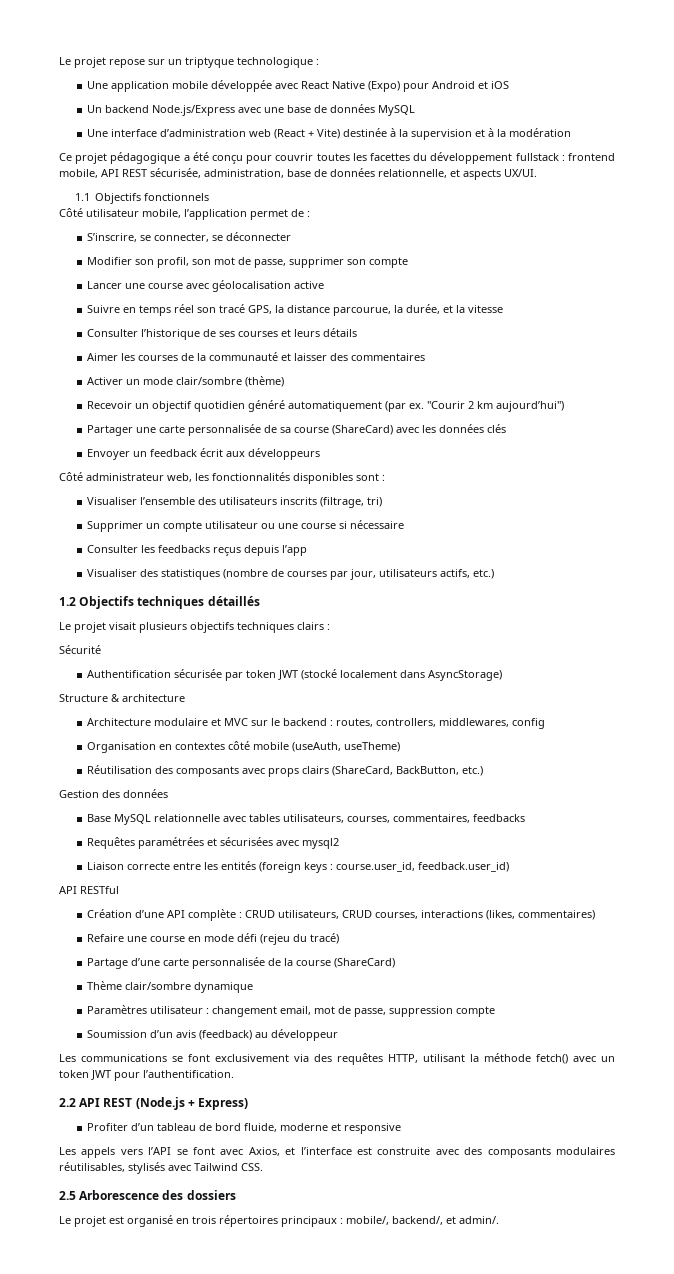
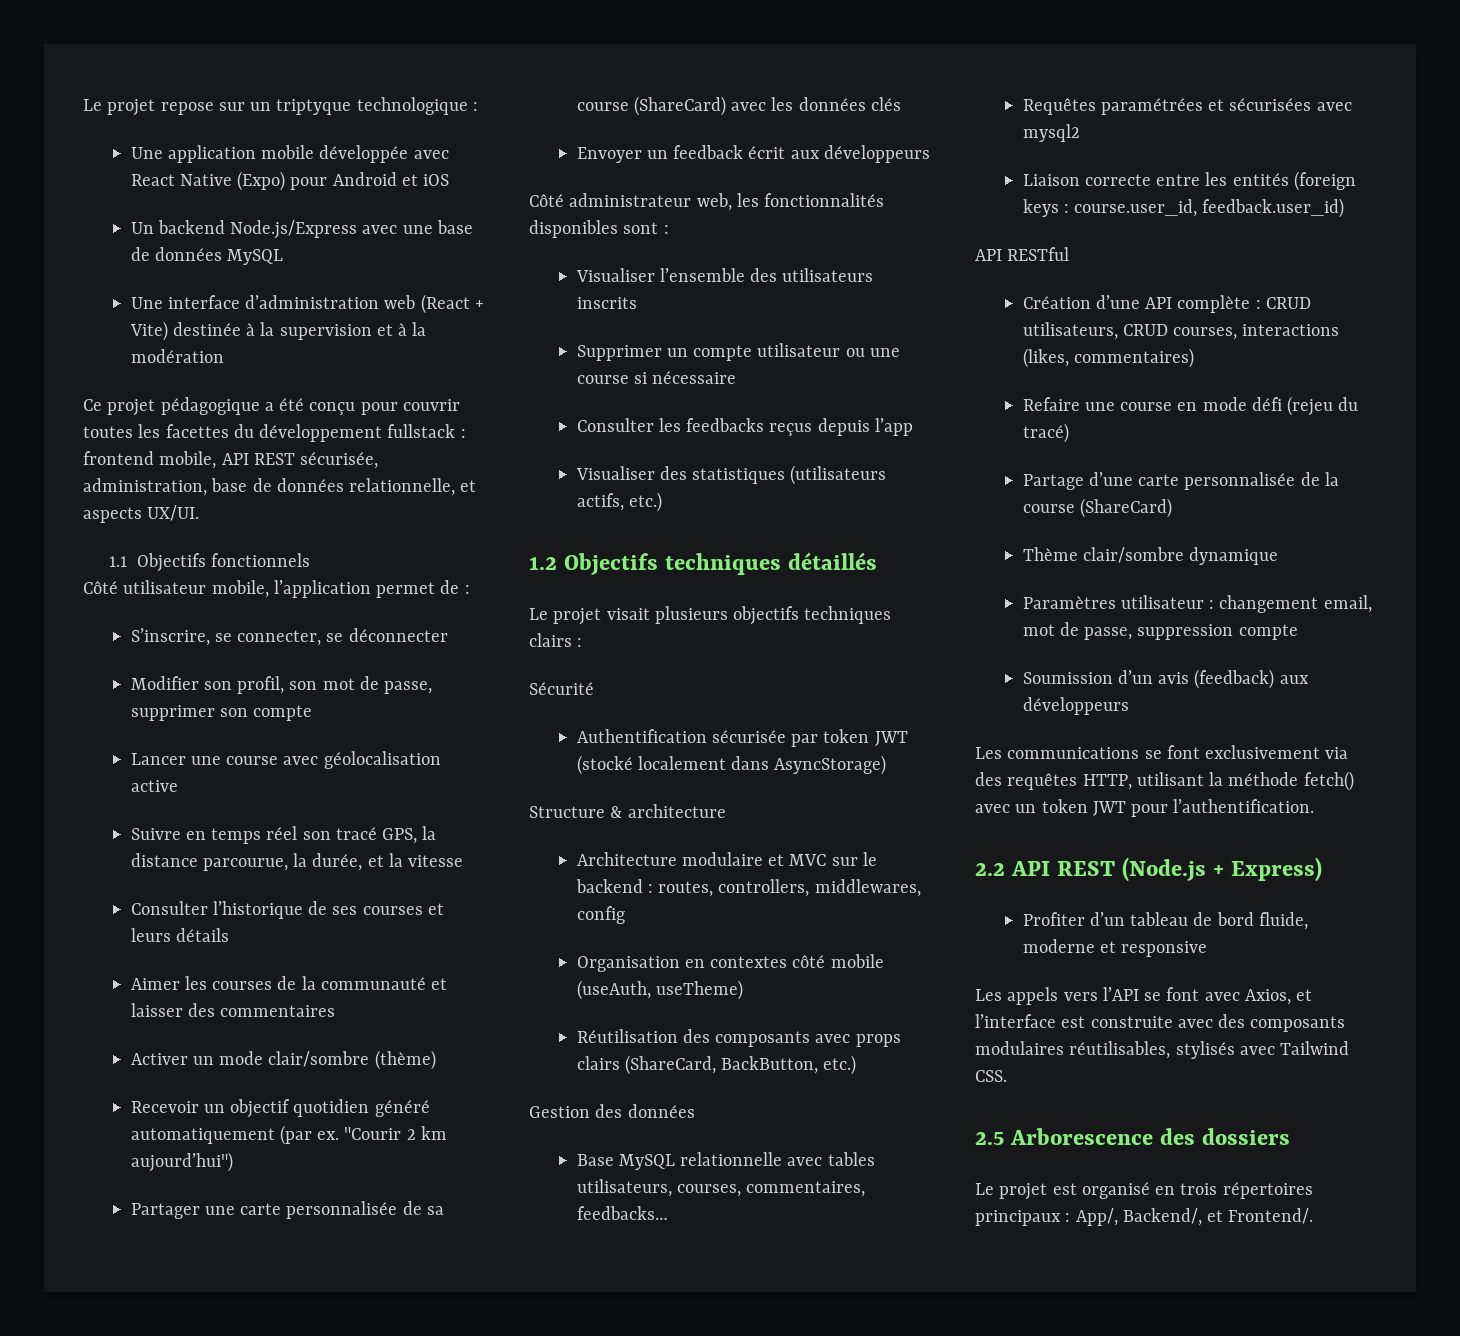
[320,497,383,508] (filtrage, tri) -> (637, 303) none
[223,569,438,580] (nombre de courses par jour, utilisateurs -> [790,465,887,485] (utilisateurs
[473,814,526,822] feedbacks -> [576,1206,668,1220] feedbacks…
[255,1029,339,1041] au développeur -> [1279,675,1309,684] [1022,697,1129,715] aux développeurs
[346,1216,499,1225] mobile/, backend/, et admin/. -> [1075,1208,1314,1226] App/, Backend/, et Frontend/.

